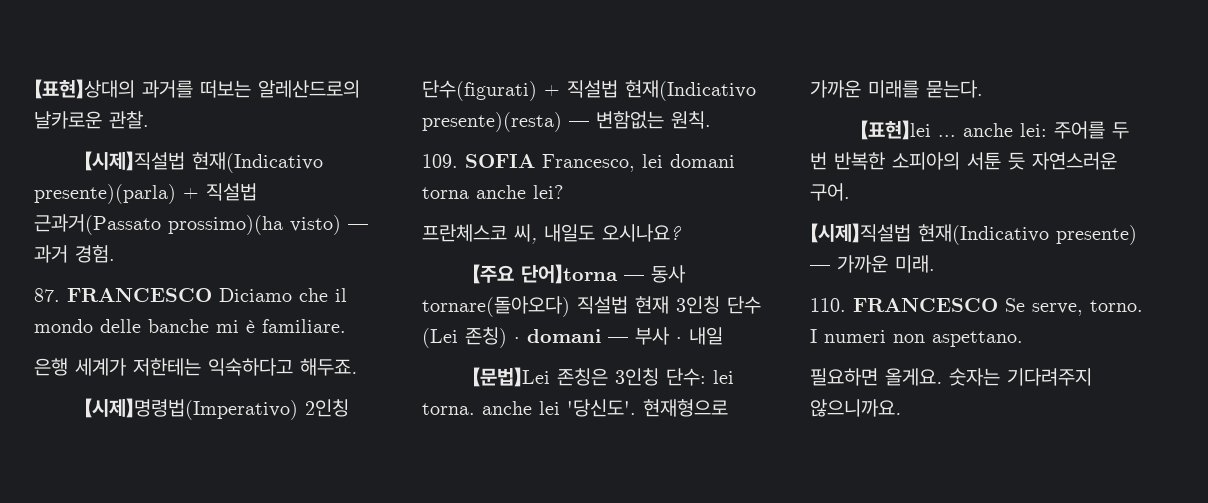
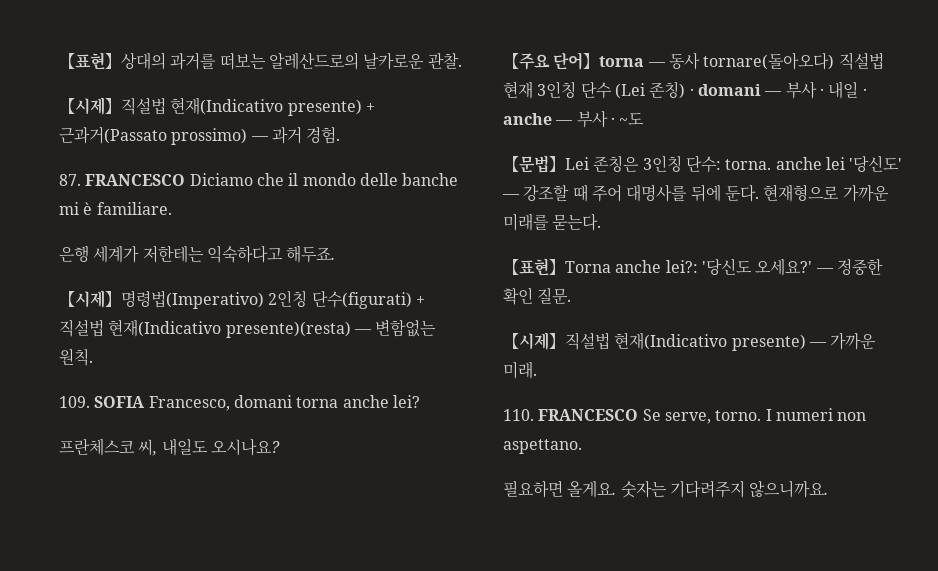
[34,183,257,204] [34,214,341,235] presente)(parla) + 직설법 근과거(Passato prossimo)(ha visto) -> [287,99,375,116] [59,126,248,145] presente) + 근과거(Passato prossimo)
[642,154,663,168] lei -> (230, 403) none
(723, 336) none -> [862,88,867,96] [503,110,645,128] · anche — 부사 · ~도
[713,370,735,384] lei -> (721, 164) none
[567,399,636,417] '당신도'. -> [849,155,903,172] [502,184,759,202] '당신도' — 강조할 때 주어 대명사를 뒤에 둔다.
[910,121,1130,139] [810,152,1117,170] [810,183,850,201] lei ... anche lei: 주어를 두 번 반복한 소피아의 서툰 듯 자연스러운 구어. -> [565,258,883,276] [503,287,572,305] Torna anche lei?: '당신도 오세요?' — 정중한 확인 질문.

